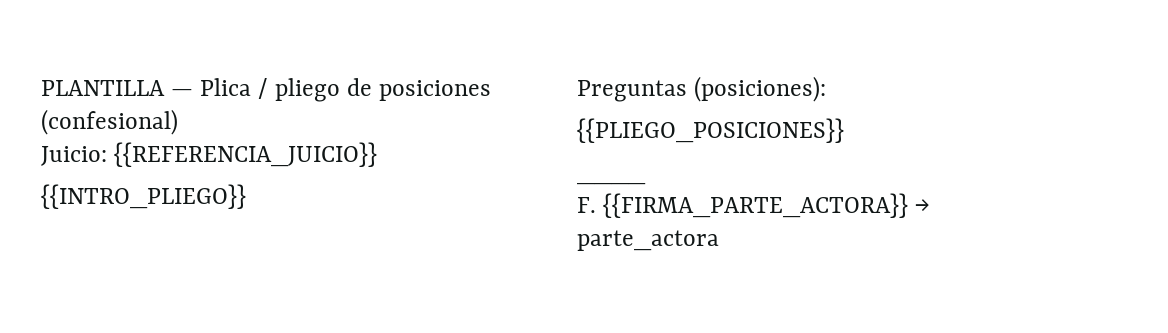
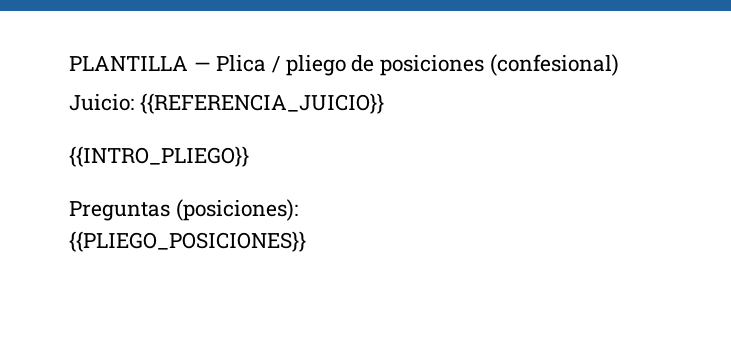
[577,180,646,185] [577,193,931,218] [577,230,719,251] // ____ // F. {{FIRMA_PARTE_ACTORA}} → parte_actora -> (306, 241) none

